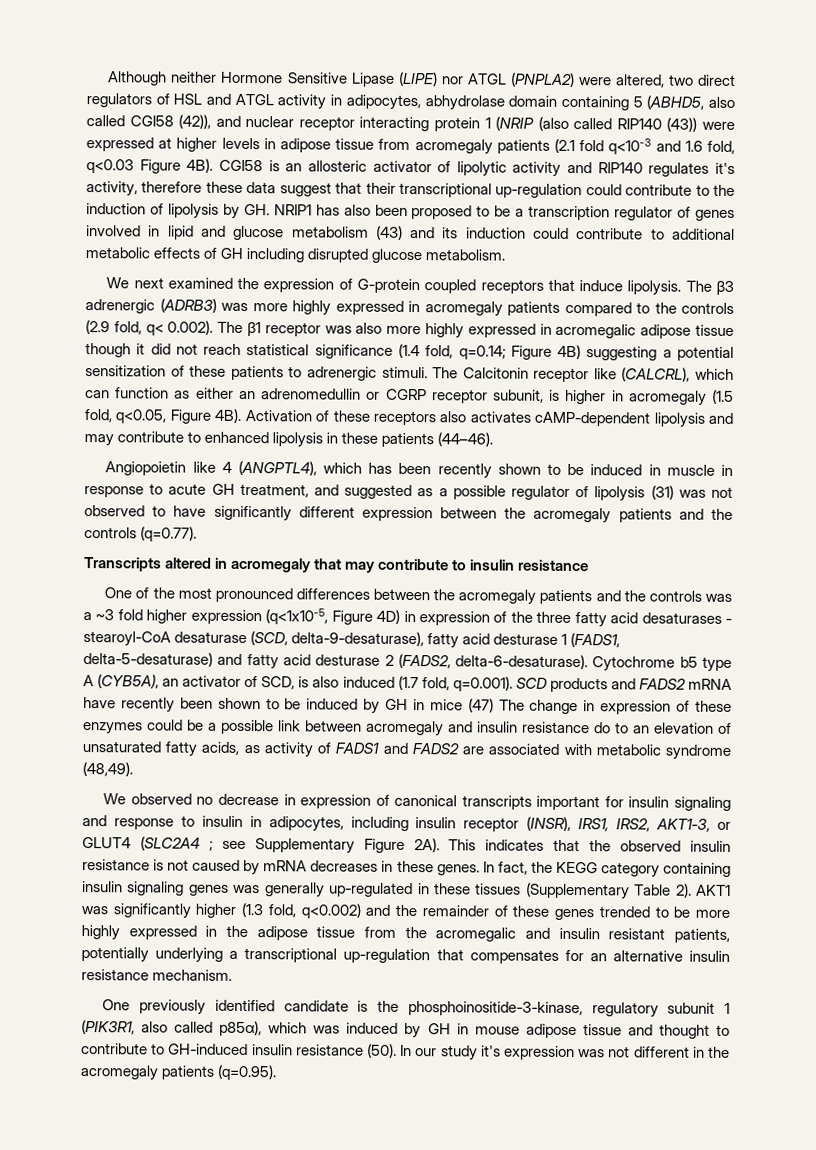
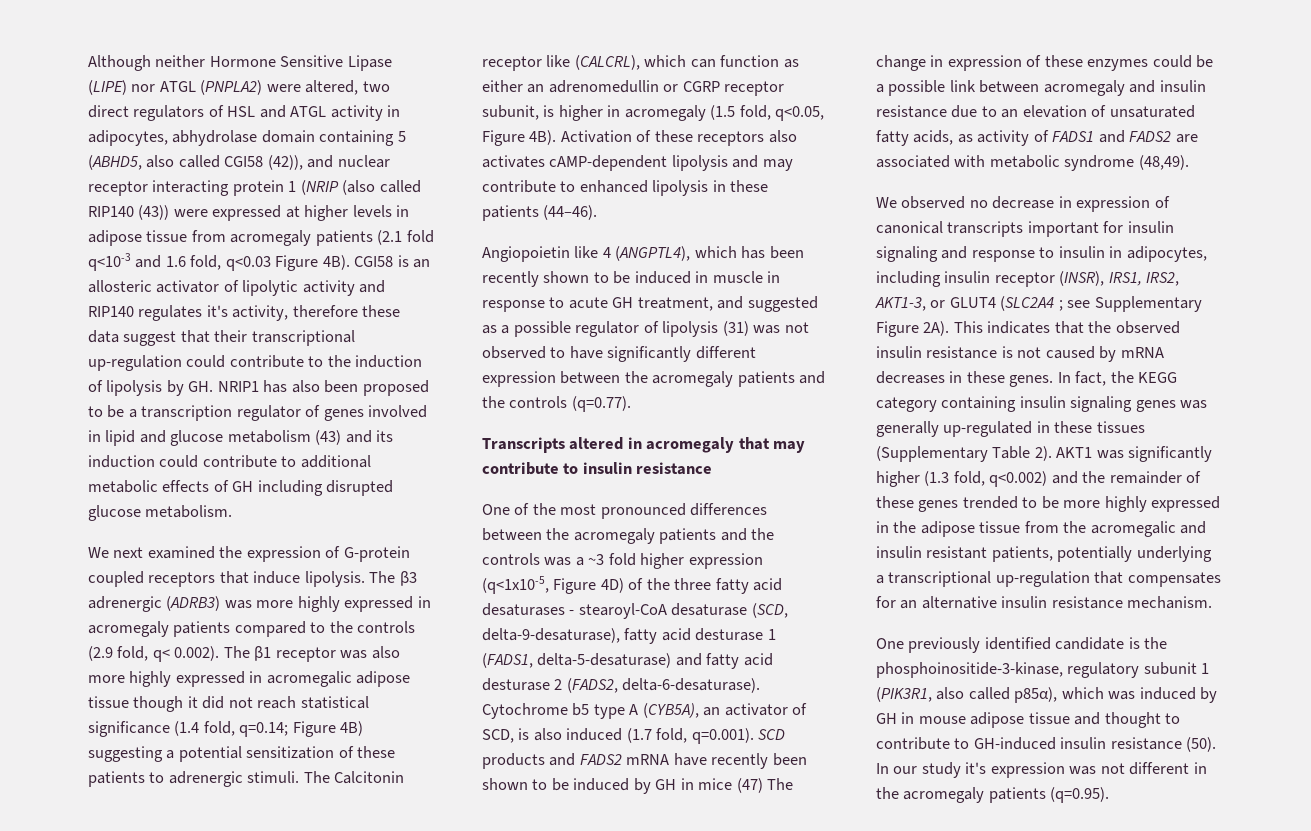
[403,610,490,626] in expression -> (624, 585) none
[594,722,611,734] do -> [951,105,978,118] due

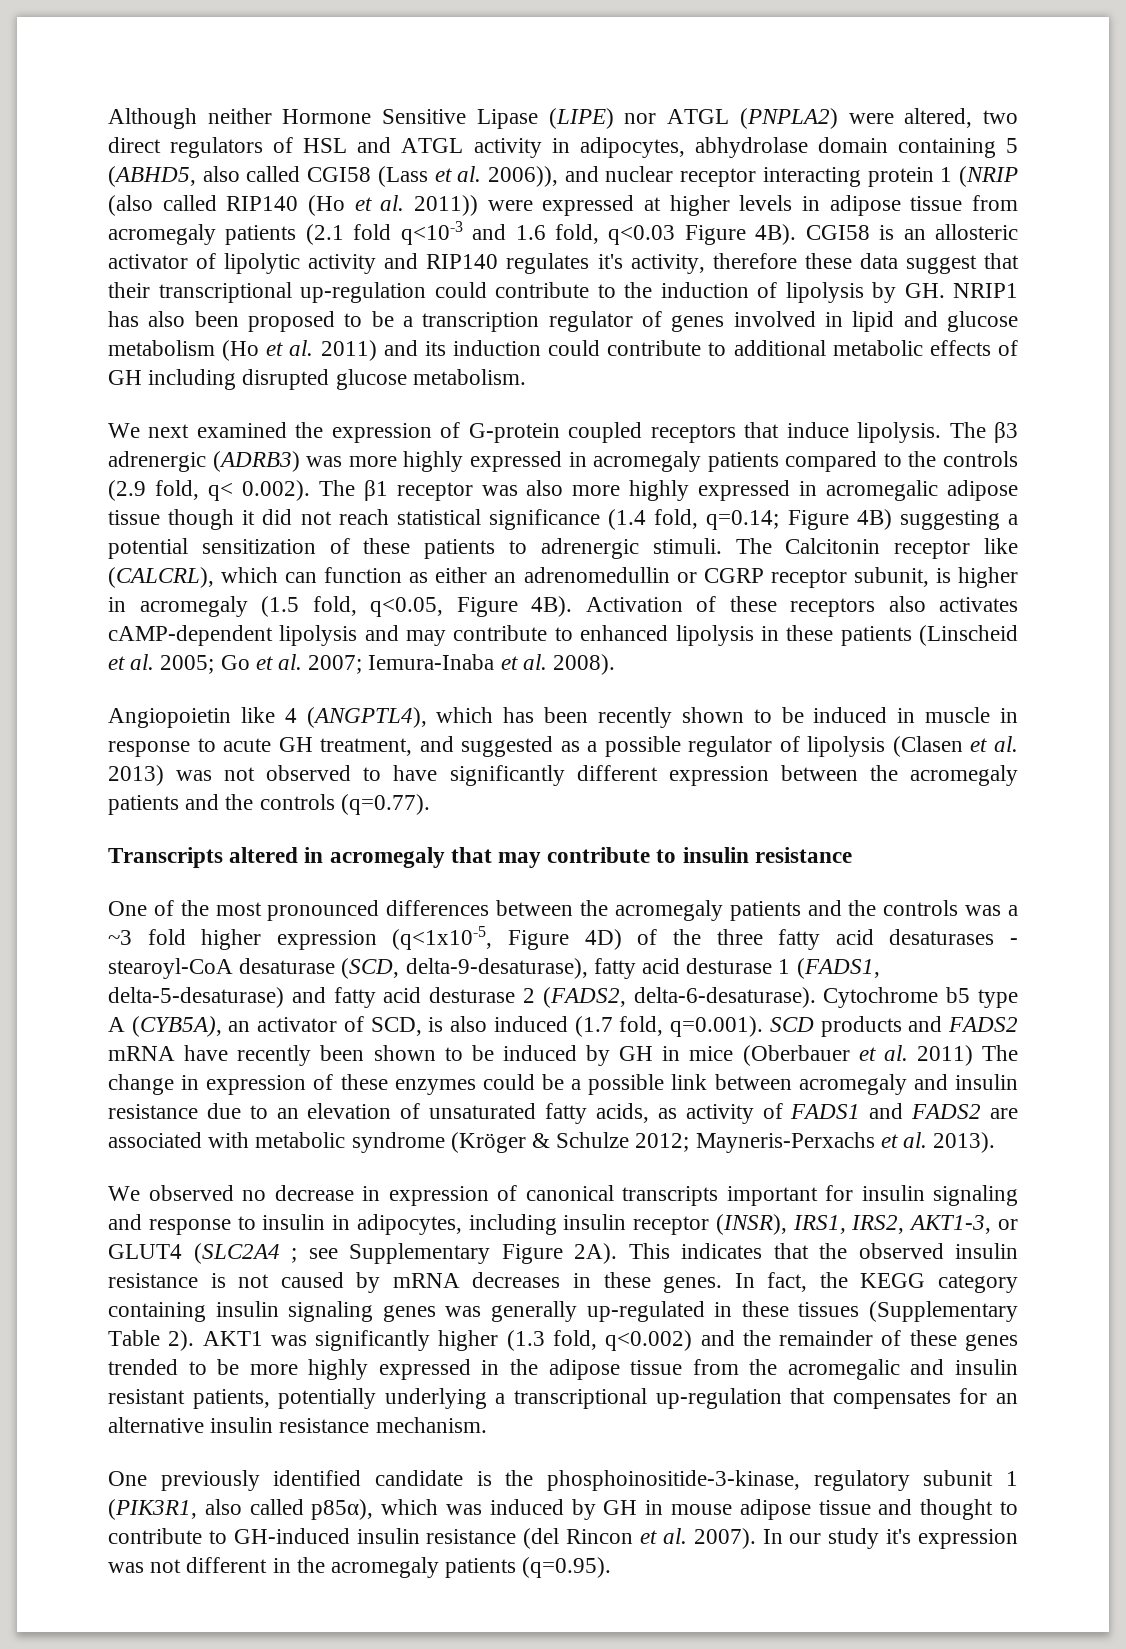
[267,155,303,170] (42)), -> [377,166,558,187] (Lass et al. 2006)),
[138,205,170,220] (43)) -> [308,195,478,216] (Ho et al. 2011))
[315,430,342,445] (43) -> [222,340,377,361] (Ho et al. 2011)
[543,205,598,220] (44–46). -> [919,625,1019,646] [108,654,616,675] (Linscheid et al. 2005; Go et al. 2007; Iemura-Inaba et al. 2008).
[722,321,749,336] (31) -> [892,736,1018,757] [108,765,164,786] (Clasen et al. 2013)
[736,778,763,793] (47) -> [742,1045,973,1066] (Oberbauer et al. 2011)
[1138,155,1189,170] (48,49). -> [450,1132,996,1153] (Kröger & Schulze 2012; Mayneris-Perxachs et al. 2013).
[1186,737,1217,752] (50). -> [523,1528,756,1549] (del Rincon et al. 2007).

